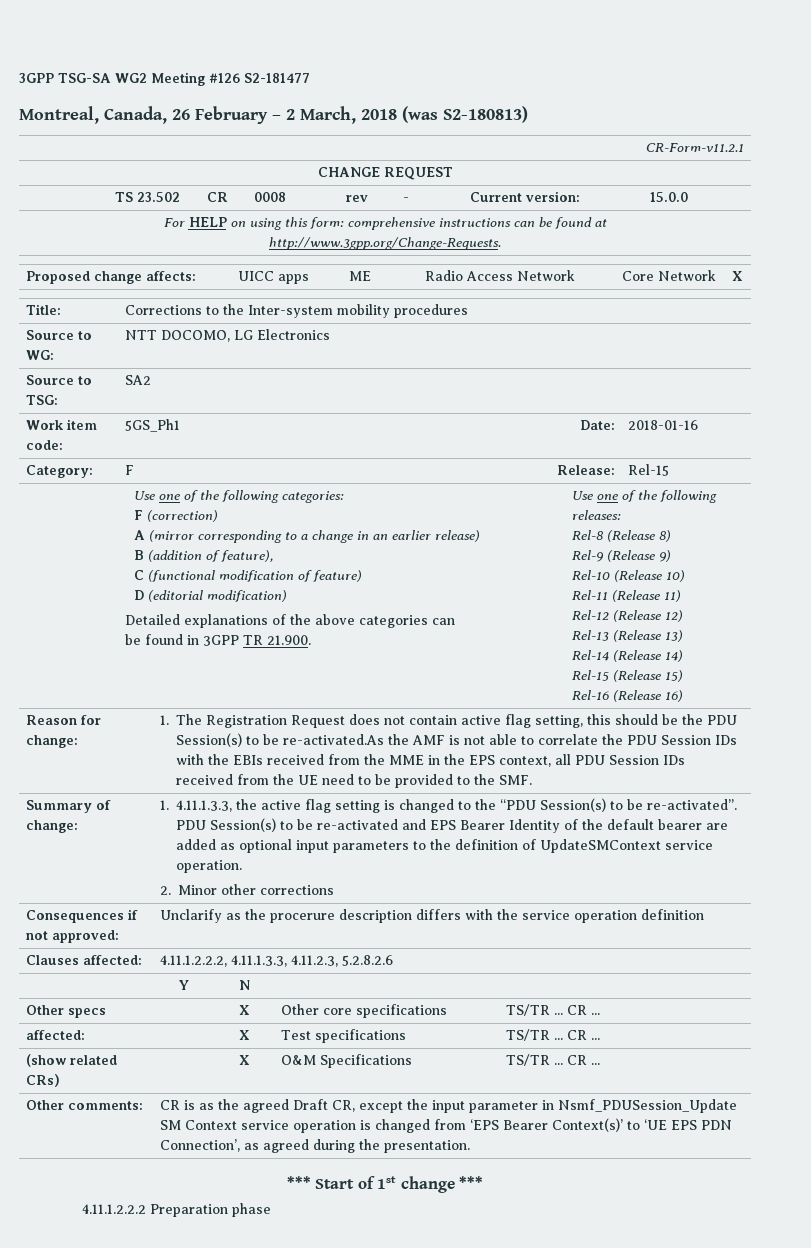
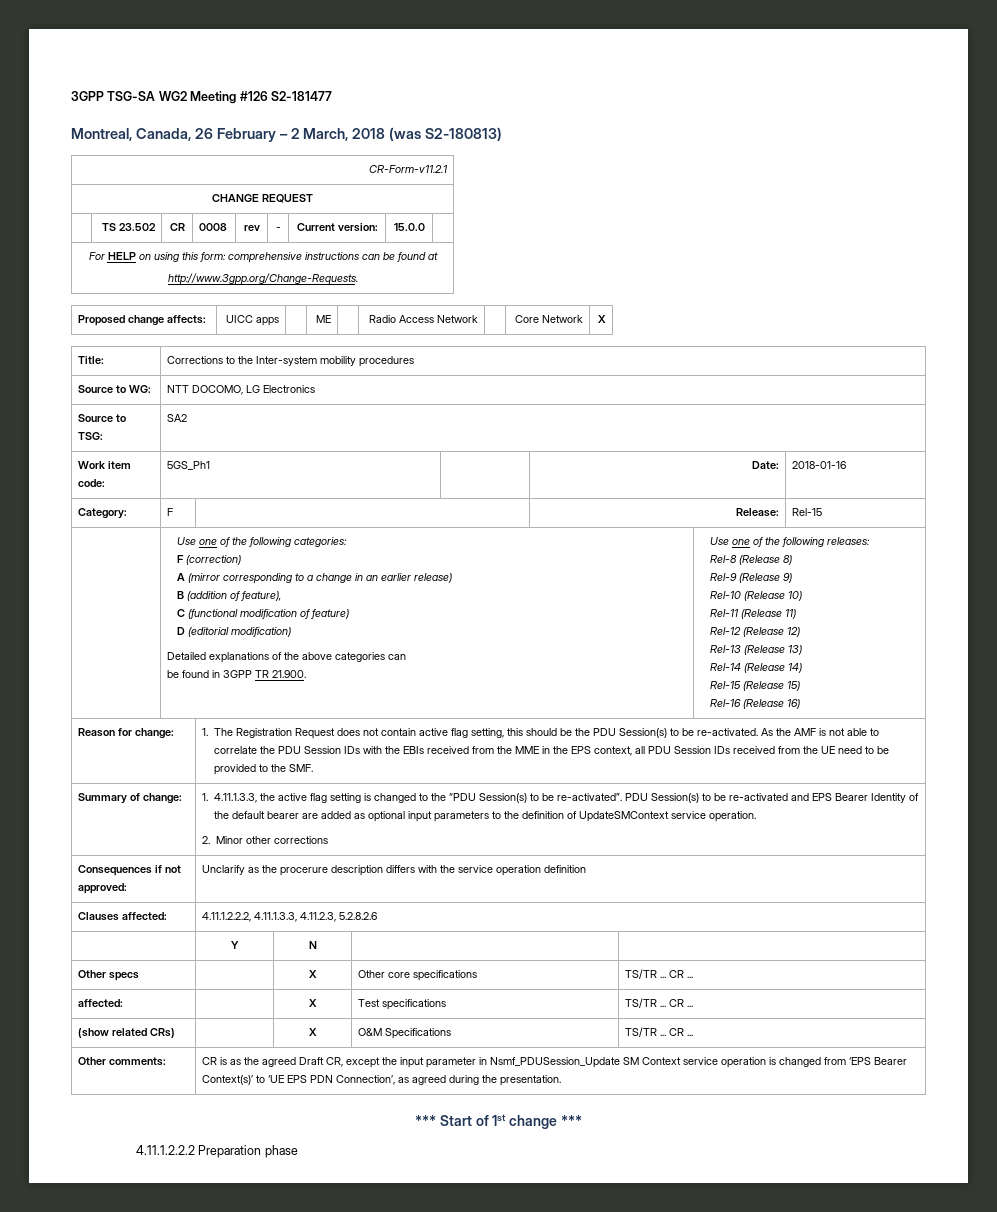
[283,734,385,745] re-activated.As -> [696,728,773,736] re-activated. As

